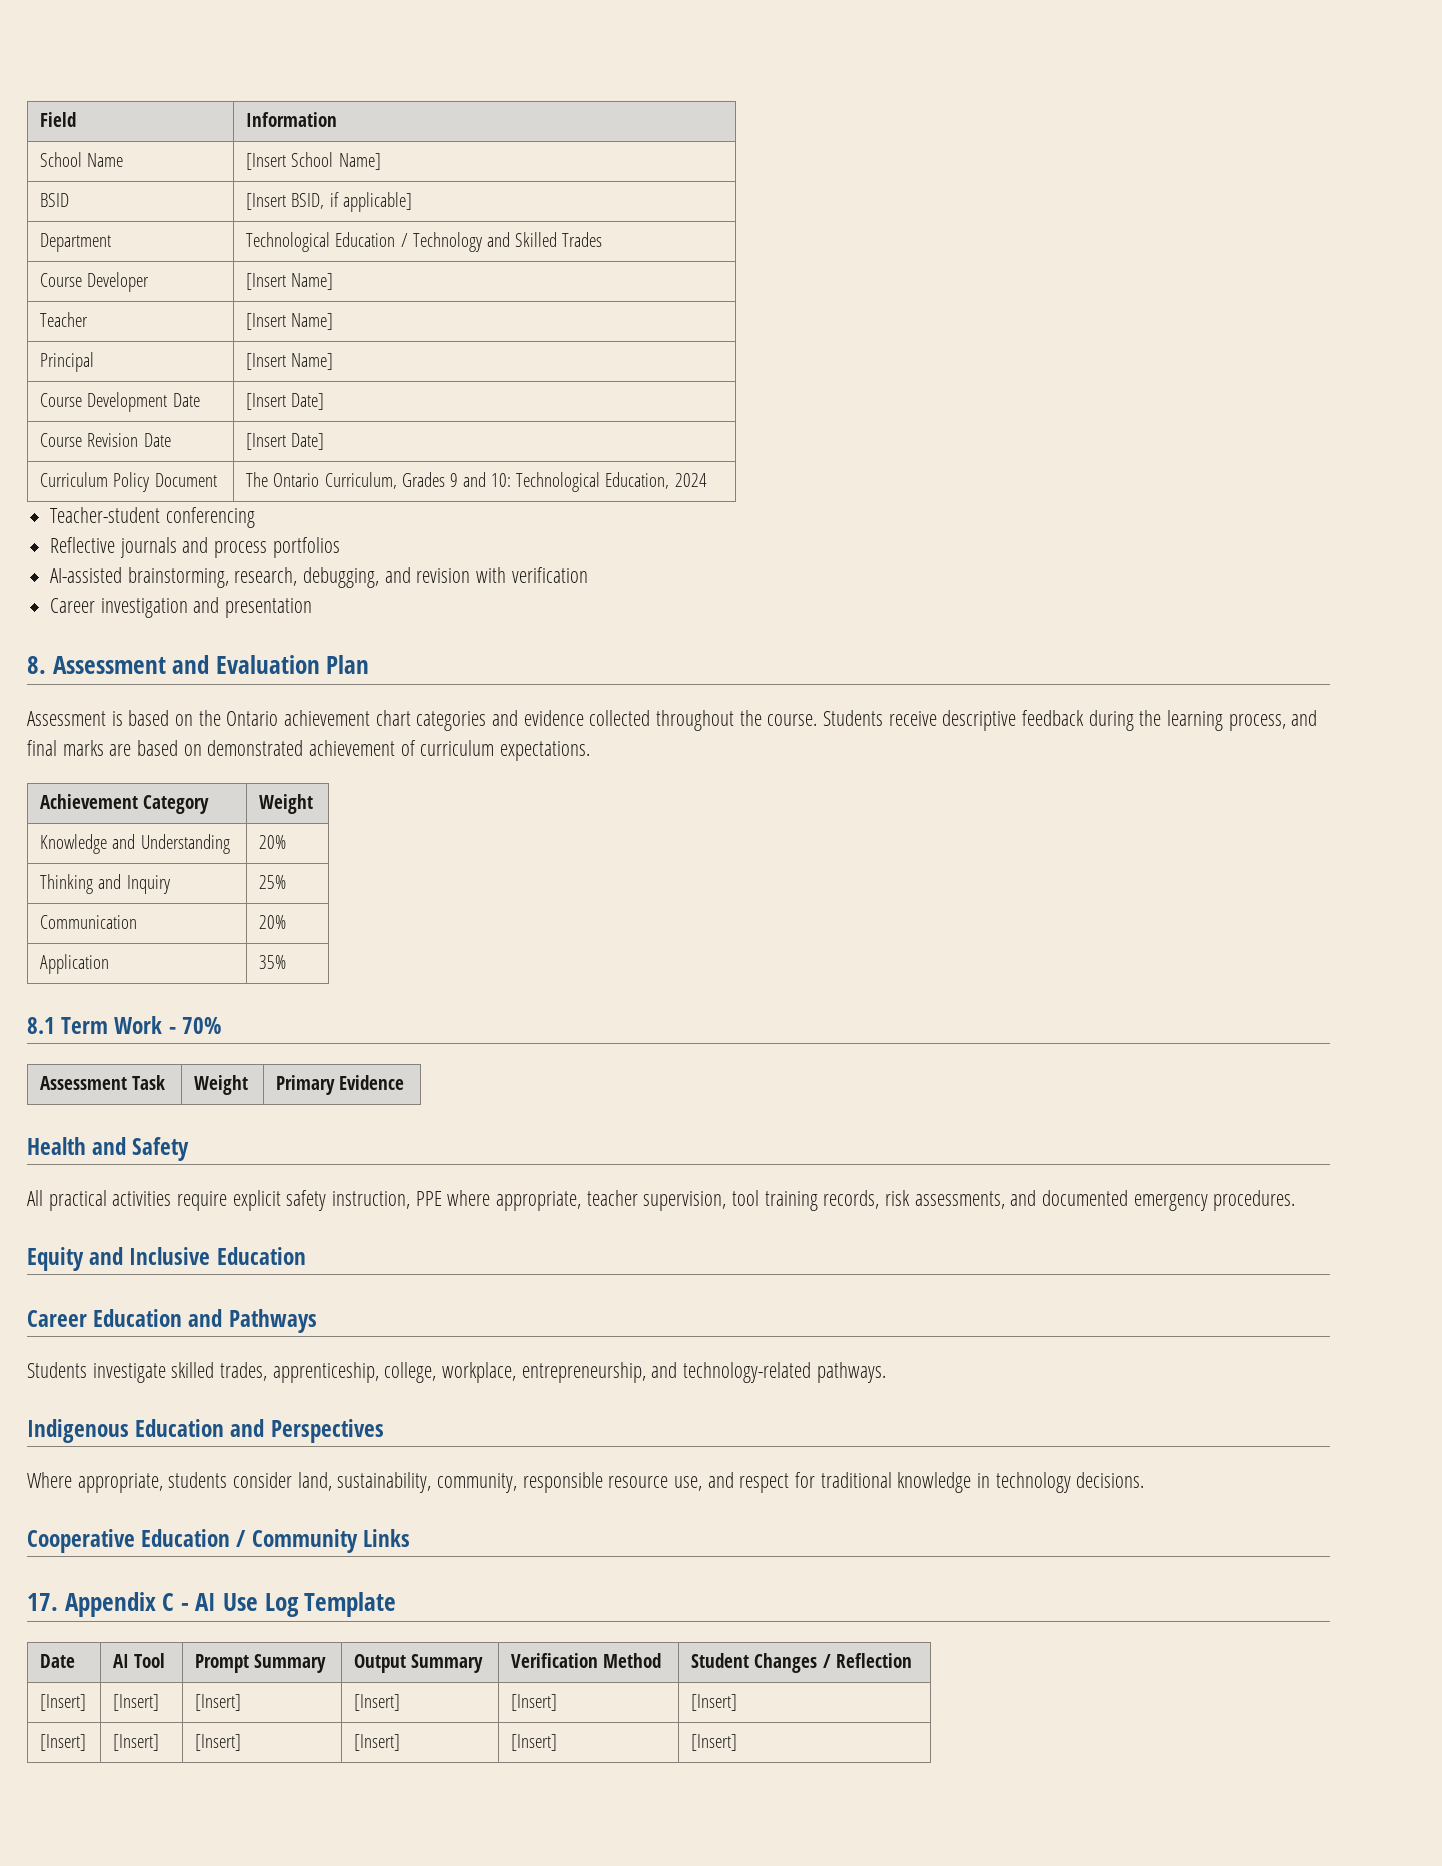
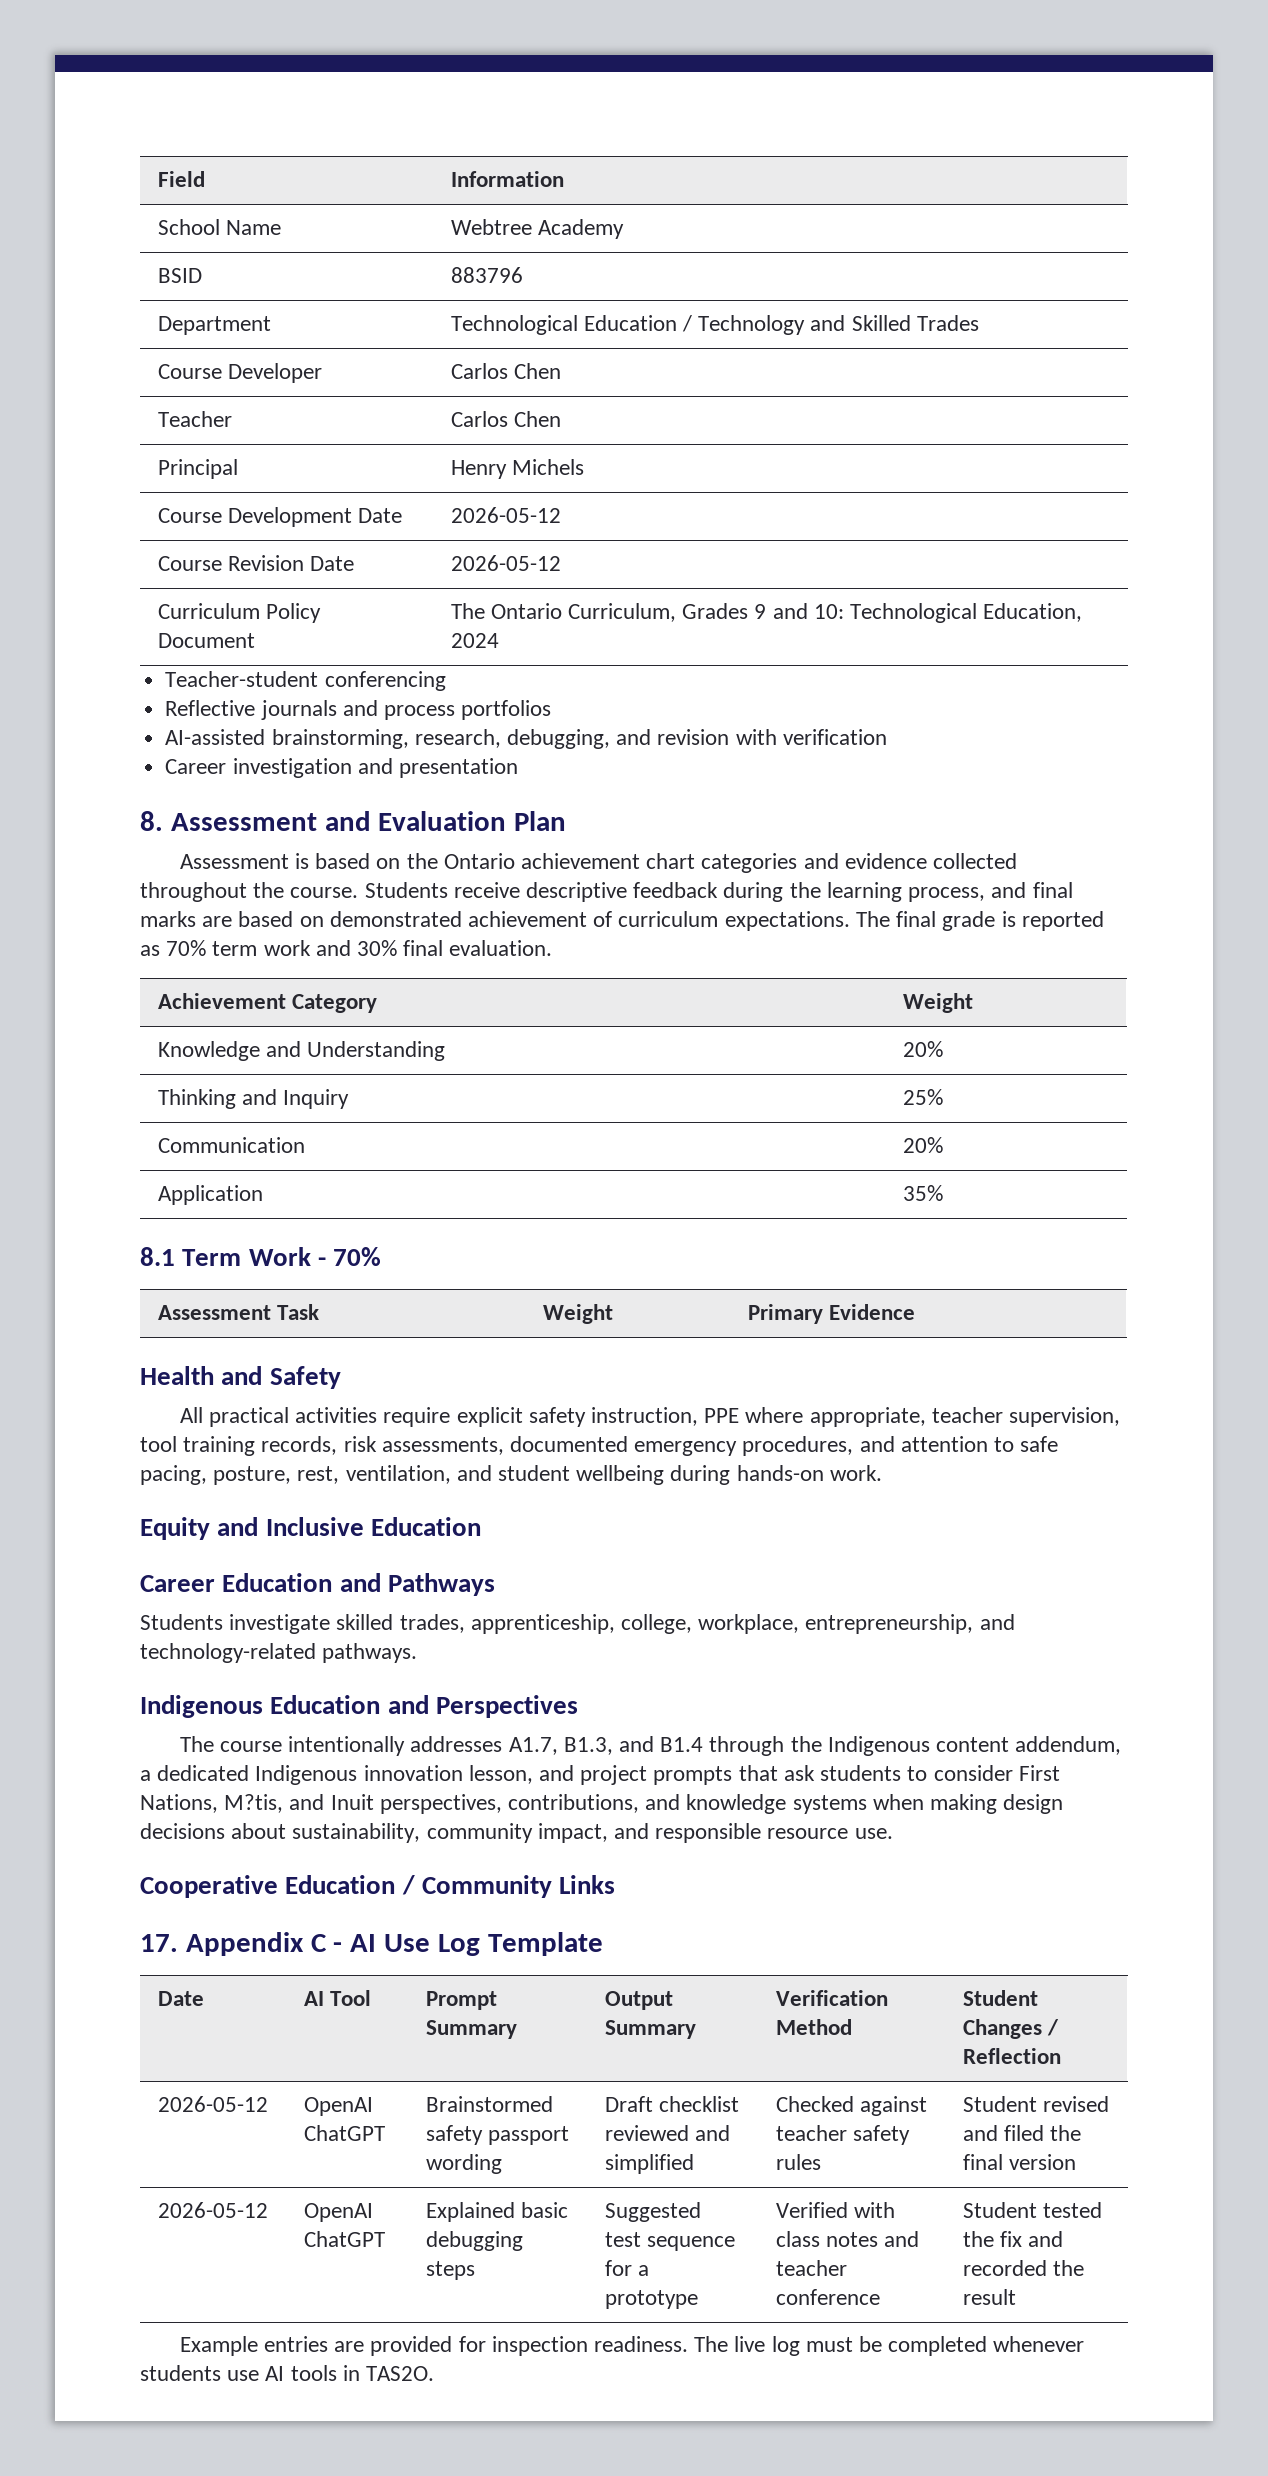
[246,152,381,170] [40,193,70,207] [246,192,412,212] [Insert School Name] // BSID | [Insert BSID, if applicable] -> [450,219,624,239] [157,268,202,283] [450,267,523,283] Webtree Academy // BSID | 883796
[246,273,334,290] [Insert Name] -> [450,363,561,379] Carlos Chen
[246,313,334,330] [Insert Name] -> [450,411,561,427] Carlos Chen
[246,353,334,370] [Insert Name] -> [450,459,584,479] Henry Michels
[246,393,325,410] [Insert Date] -> [450,507,561,523] 2026-05-12
[246,433,325,450] [Insert Date] -> [450,555,561,571] 2026-05-12
(591, 751) none -> [855,911,1104,931] [140,940,553,956] The final grade is reported as 70% term work and 30% final evaluation.
[1010,1190,1037,1206] and -> (504, 1446) none
[1213,1190,1296,1211] procedures. -> [742,1436,1059,1456] [140,1465,882,1485] procedures, and attention to safe pacing, posture, rest, ventilation, and student wellbeing during hands-on work.
[27,1472,1145,1493] Where appropriate, students consider land, sustainability, community, responsible resource use, and respect for traditional knowledge in technology decisions. -> [179,1736,1122,1756] [140,1765,1060,1785] [140,1794,1064,1814] [140,1823,893,1843] The course intentionally addresses A1.7, B1.3, and B1.4 through the Indigenous content addendum, a dedicated Indigenous innovation lesson, and project prompts that ask students to consider First Nations, M?tis, and Inuit perspectives, contributions, and knowledge systems when making design decisions about sustainability, community impact, and responsible resource use.
[40,1694,87,1711] [113,1694,160,1711] [195,1694,242,1711] [354,1694,401,1711] [511,1694,558,1711] [691,1694,738,1711] [40,1734,87,1751] [113,1734,160,1751] [195,1734,242,1751] [354,1734,401,1751] [511,1734,558,1751] [691,1734,738,1751] [Insert] | [Insert] | [Insert] | [Insert] | [Insert] | [Insert] // [Insert] | [Insert] | [Insert] | [Insert] | [Insert] | [Insert] -> [157,2096,268,2112] [303,2097,373,2116] [303,2125,385,2141] [425,2096,553,2112] [425,2125,569,2145] [425,2154,502,2174] [604,2096,739,2112] [604,2125,730,2141] [604,2154,694,2174] [775,2096,927,2116] [775,2125,910,2145] [775,2154,821,2170] [962,2096,1109,2112] [962,2125,1082,2141] [962,2154,1076,2170] [157,2202,268,2218] [303,2203,373,2222] [303,2231,385,2247] [425,2202,568,2222] [425,2231,523,2251] [425,2261,475,2280] [604,2202,701,2222] [604,2232,735,2251] [604,2260,649,2276] [604,2290,698,2309] [775,2202,895,2218] [775,2231,920,2247] [775,2260,847,2276] [775,2289,880,2305] [962,2202,1102,2218] [962,2231,1064,2247] [962,2260,1084,2276] [962,2289,1016,2305] [179,2336,1085,2356] [140,2365,435,2381] 2026-05-12 | OpenAI ChatGPT | Brainstormed safety passport wording | Draft checklist reviewed and simplified | Checked against teacher safety rules | Student revised and filed the final version // 2026-05-12 | OpenAI ChatGPT | Explained basic debugging steps | Suggested test sequence for a prototype | Verified with class notes and teacher conference | Student tested the fix and recorded the result // Example entries are provided for inspection readiness. The live log must be completed whenever students use AI tools in TAS2O.

